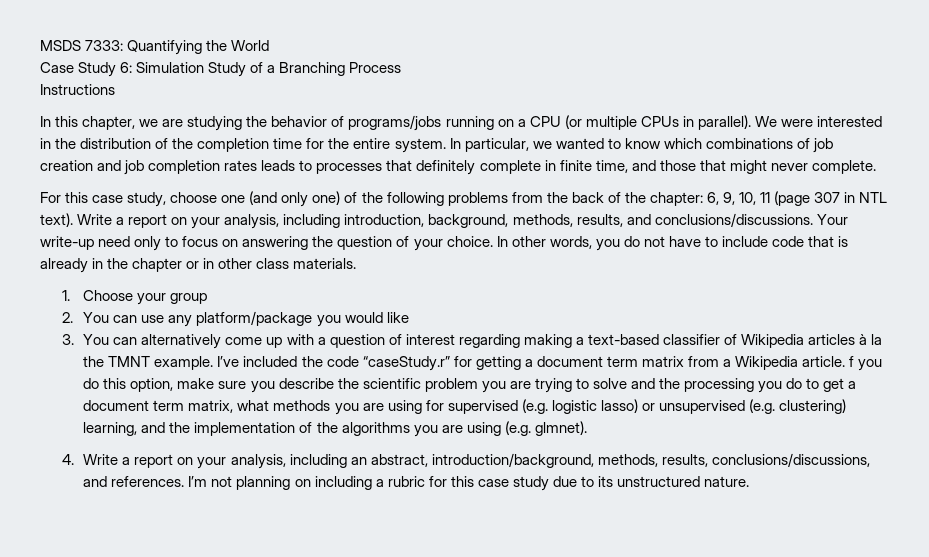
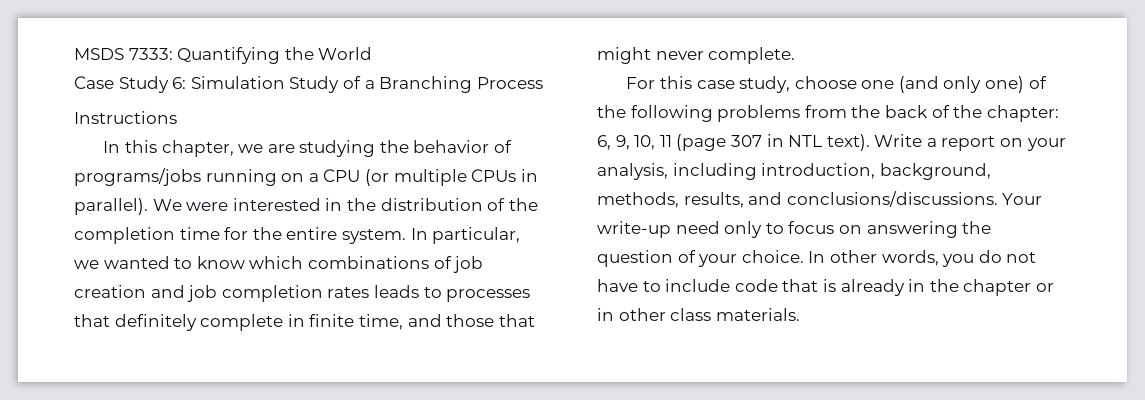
[61,290,208,305] [61,311,409,327] [61,334,883,349] [83,356,883,371] [83,378,857,393] [83,399,847,415] [83,421,587,437] [61,453,870,469] [83,476,750,491] // 1. Choose your group // 2. You can use any platform/package you would like // 3. You can alternatively come up with a question of interest regarding making a text-based classifier of Wikipedia articles à la the TMNT example. I’ve included the code “caseStudy.r” for getting a document term matrix from a Wikipedia article. f you do this option, make sure you describe the scientific problem you are trying to solve and the processing you do to get a document term matrix, what methods you are using for supervised (e.g. logistic lasso) or unsupervised (e.g. clustering) learning, and the implementation of the algorithms you are using (e.g. glmnet). // 4. Write a report on your analysis, including an abstract, introduction/background, methods, results, conclusions/discussions, and references. I’m not planning on including a rubric for this case study due to its unstructured nature. -> (800, 314) none

